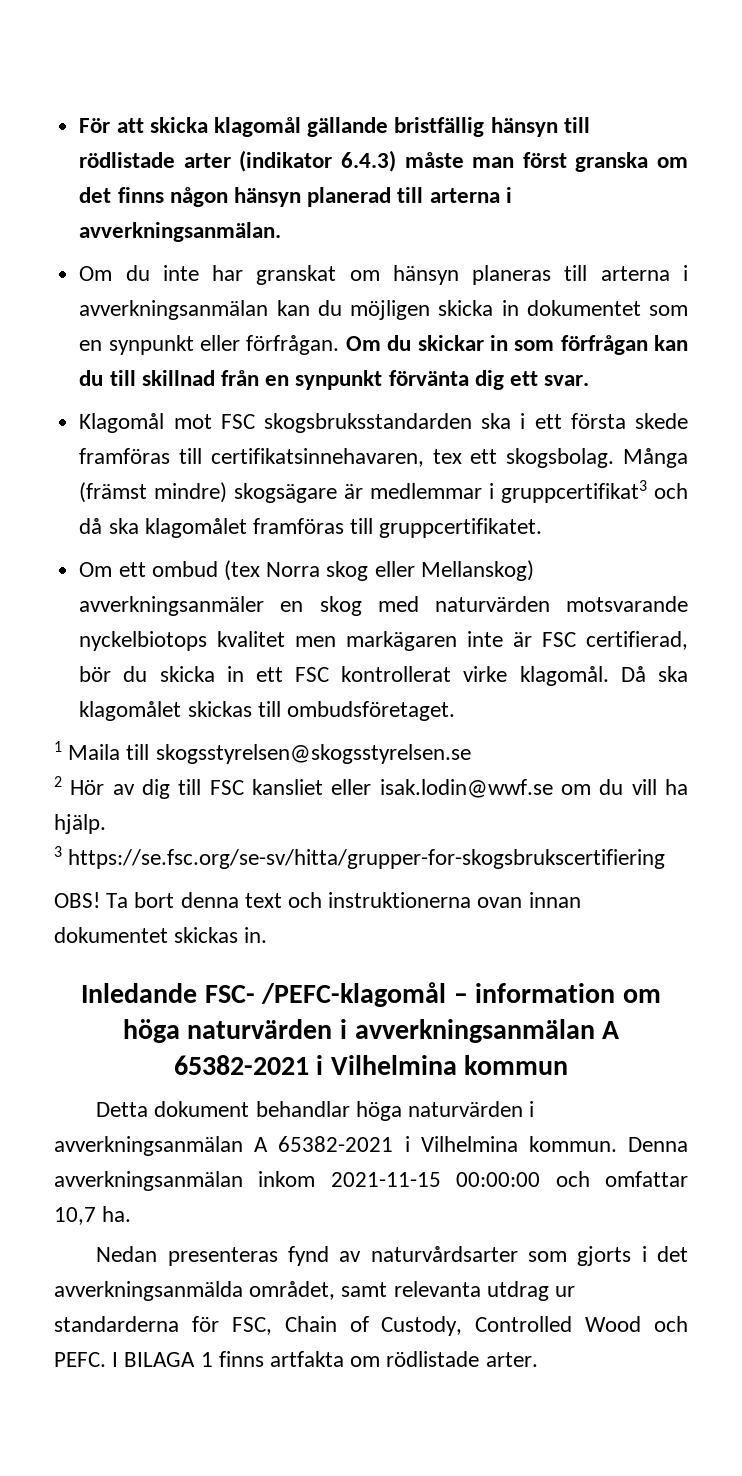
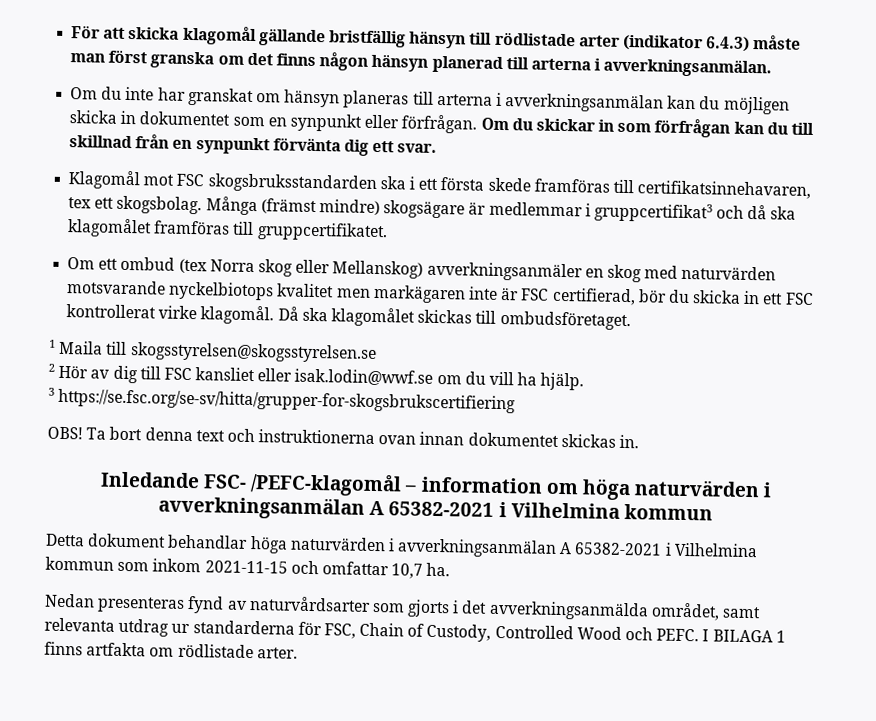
[528,1136,688,1152] [54,1171,243,1191] kommun. Denna avverkningsanmälan -> [45,556,150,572] kommun som
[456,1172,541,1187] 00:00:00 -> (288, 567) none

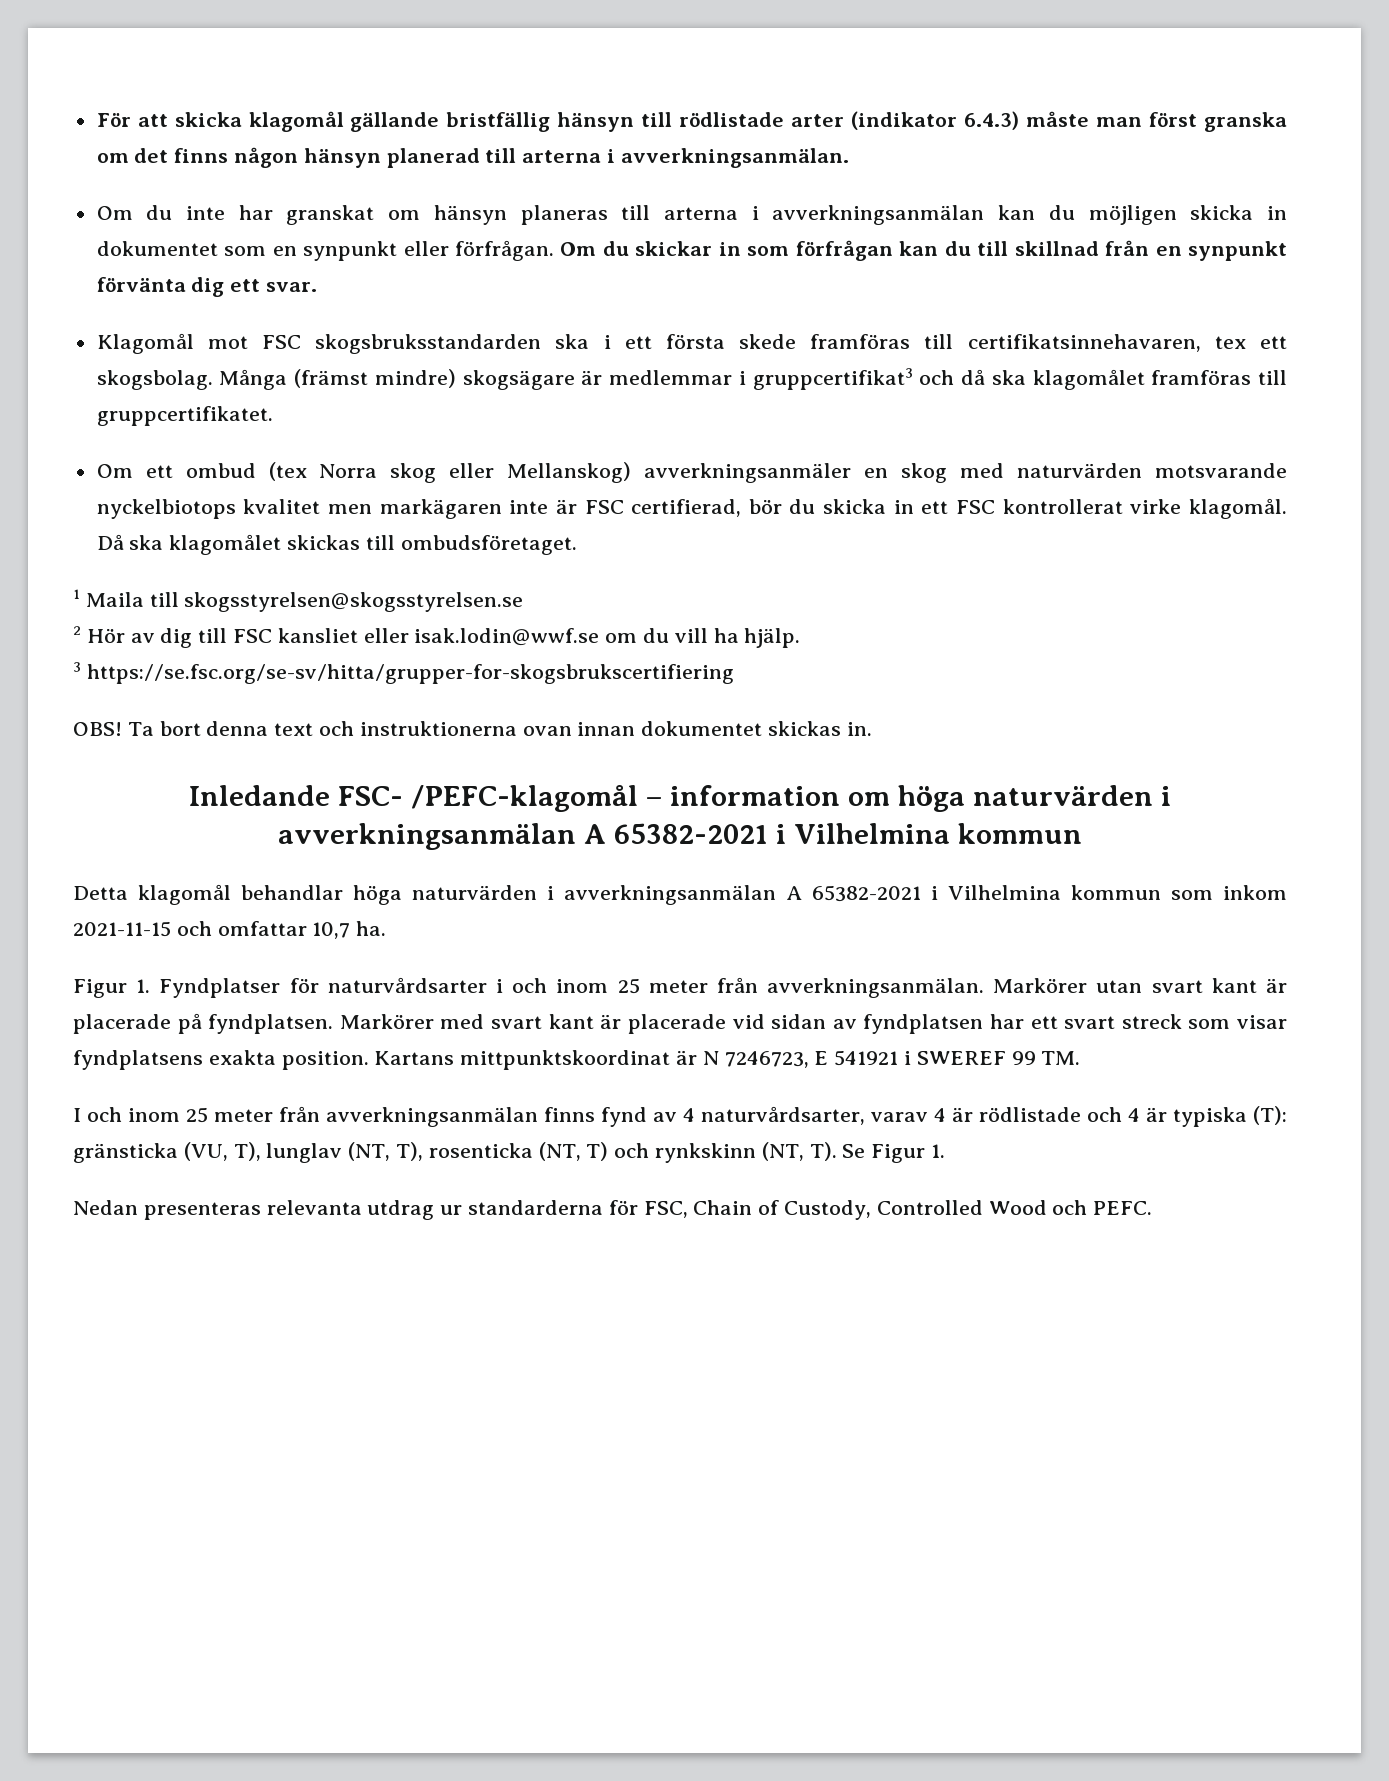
[87,533,167,548] dokument -> [138,884,231,905] klagomål
[44,593,762,621] Nedan presenteras fynd av naturvårdsarter som gjorts i det avverkningsanmälda området, samt -> [73,977,1287,998] [73,1013,1287,1034] [73,1050,1081,1070] [73,1106,1287,1127] [73,1142,946,1163] [73,1200,261,1220] Figur 1. Fyndplatser för naturvårdsarter i och inom 25 meter från avverkningsanmälan. Markörer utan svart kant är placerade på fyndplatsen. Markörer med svart kant är placerade vid sidan av fyndplatsen har ett svart streck som visar fyndplatsens exakta position. Kartans mittpunktskoordinat är N 7246723, E 541921 i SWEREF 99 TM. // I och inom 25 meter från avverkningsanmälan finns fynd av 4 naturvårdsarter, varav 4 är rödlistade och 4 är typiska (T): gränsticka (VU, T), lunglav (NT, T), rosenticka (NT, T) och rynkskinn (NT, T). Se Figur 1. // Nedan presenteras
[702,629,786,643] [44,641,298,659] I BILAGA 1 finns artfakta om rödlistade arter. -> (1153, 1208) none

